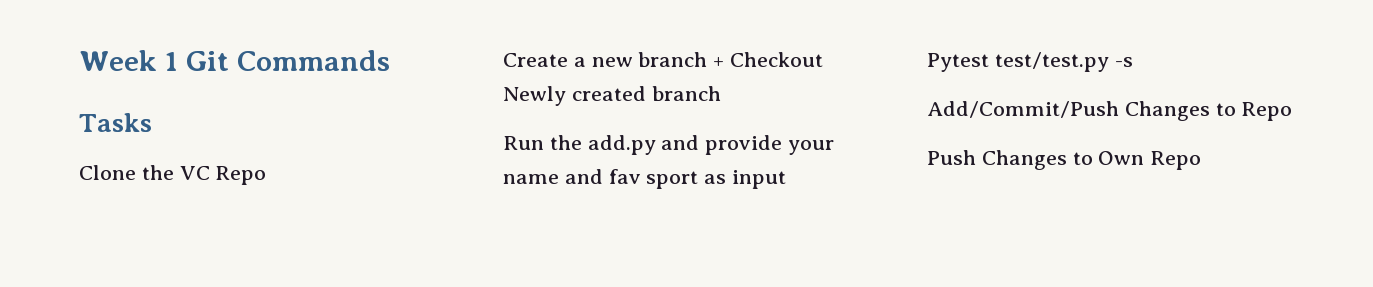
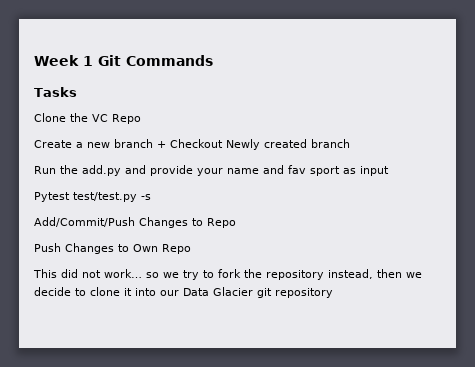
(1202, 160) none -> [33,269,422,280] [34,287,333,298] // This did not work… so we try to fork the repository instead, then we decide to clone it into our Data Glacier git repository

